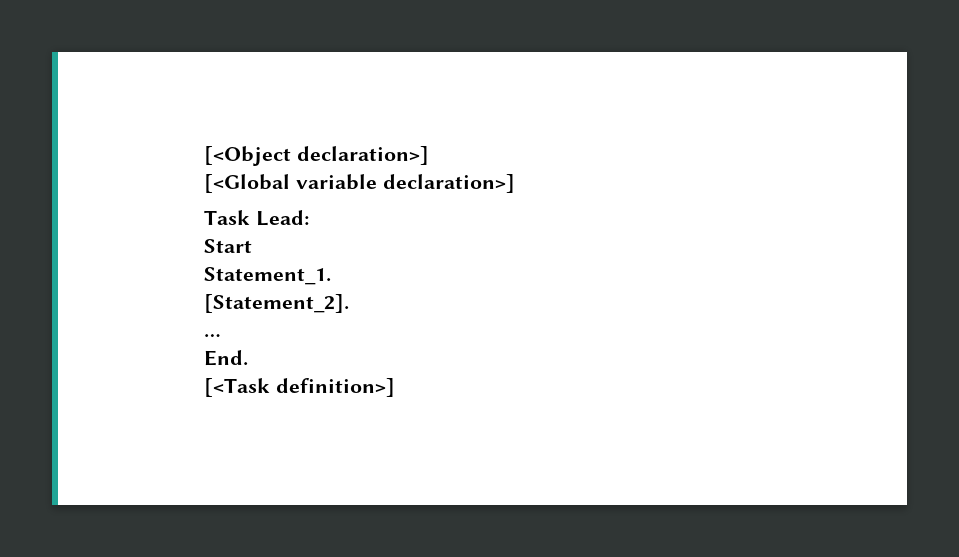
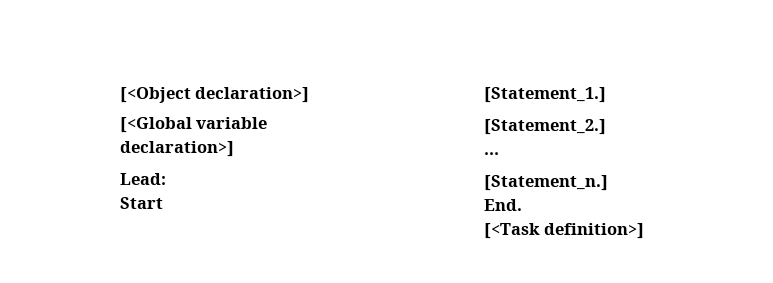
[204,210,251,225] Task -> (234, 149) none
[204,267,332,285] [204,294,350,313] Statement_1. // [Statement_2]. -> [483,87,606,103] [483,119,606,135] [Statement_1.] // [Statement_2.]
(221, 336) none -> [483,175,608,191] // [Statement_n.]

